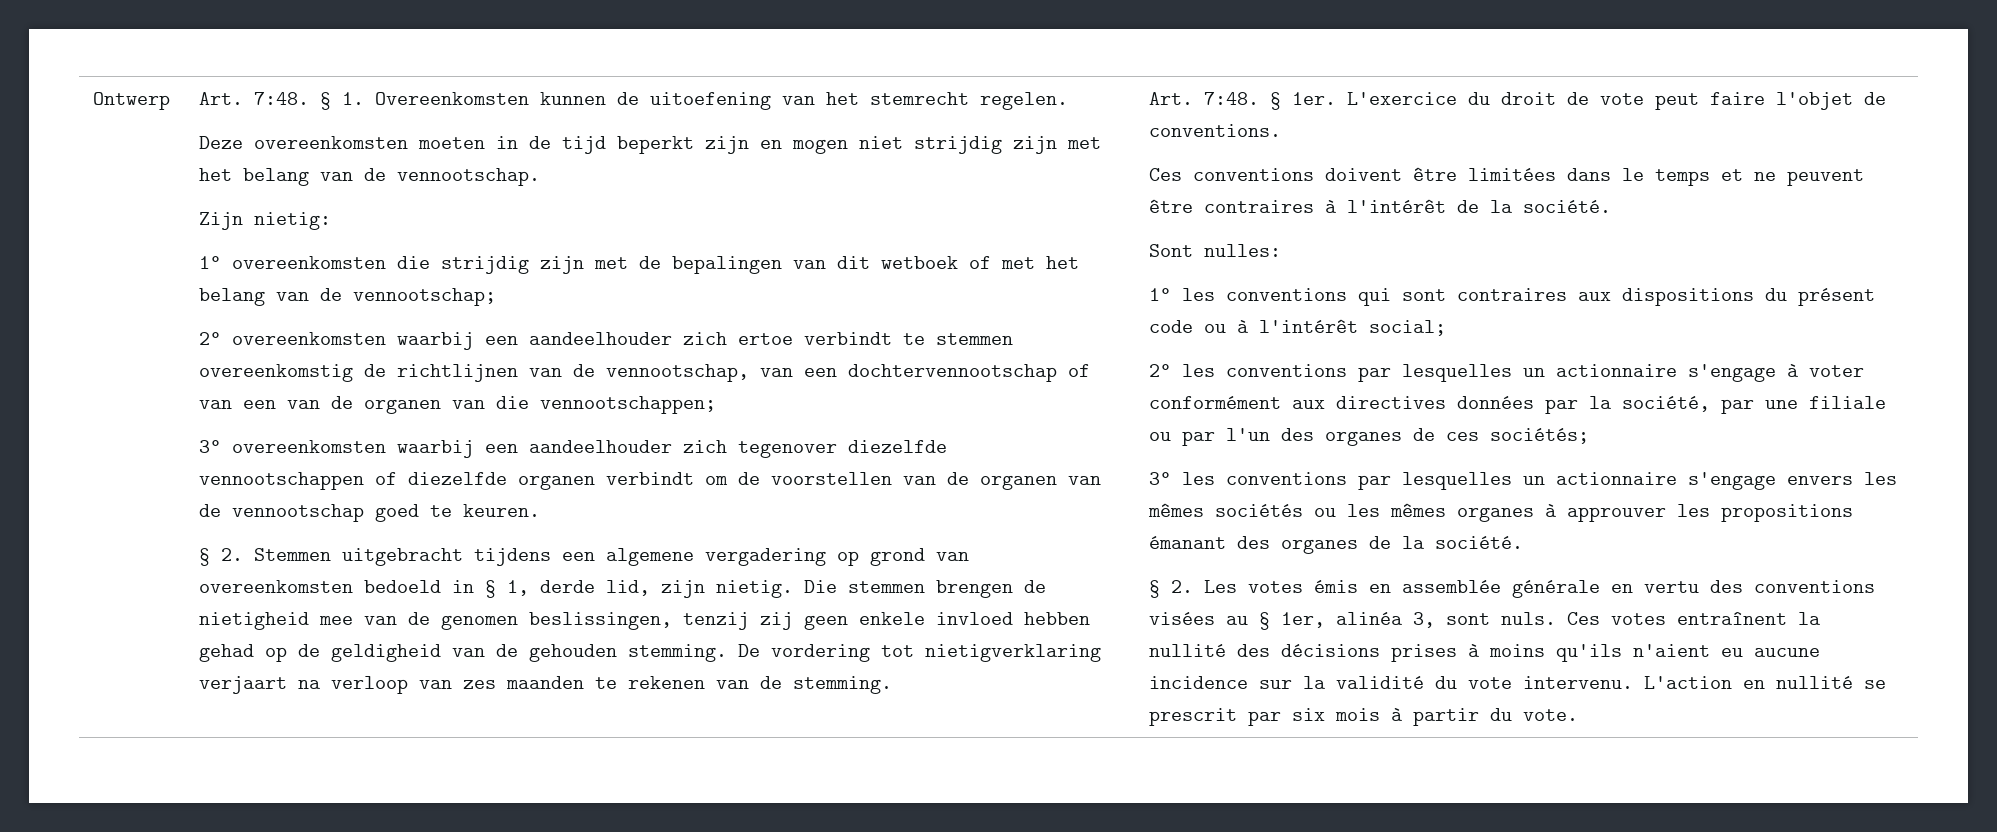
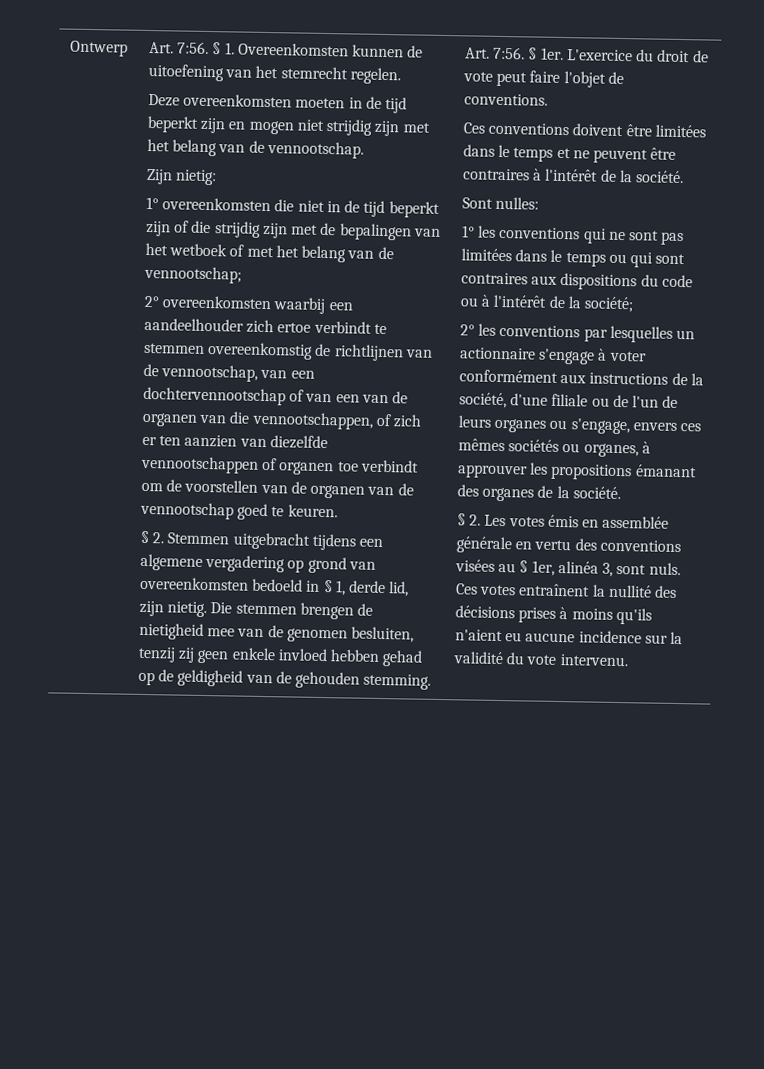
[254,92,310,105] 7:48. -> [176,41,209,54] 7:56.
(431, 262) none -> [297,200,440,218] [145,220,212,237] niet in de tijd beperkt zijn of die
[837,256,871,269] dit -> [144,242,168,256] het
[540,396,717,414] [199,440,838,458] vennootschappen; // 3° overeenkomsten waarbij een aandeelhouder zich tegenover -> [251,411,423,430] [141,434,267,448] vennootschappen, of zich er ten aanzien van
[408,472,596,490] diezelfde organen -> [279,461,359,476] organen toe
[529,612,673,630] beslissingen, -> [351,626,415,643] besluiten,
[738,644,1102,662] [199,676,893,694] [1149,92,1260,105] De vordering tot nietigverklaring verjaart na verloop van zes maanden te rekenen van de stemming. | Art. 7:48. -> [464,46,525,60] | Art. 7:56.
(1392, 297) none -> [608,230,685,246] [460,248,654,268] ne sont pas limitées dans le temps ou qui
[1798,288,1876,306] présent -> (659, 280) none
[1369,320,1447,336] social; -> [548,295,635,313] de la société;
[1336,396,1887,414] [1149,428,1590,446] [1149,472,1898,490] [1148,503,1535,522] directives données par la société, par une filiale ou par l'un des organes de ces sociétés; // 3° les conventions par lesquelles un actionnaire s'engage envers les mêmes sociétés ou les mêmes organes -> [589,372,704,386] [458,392,679,409] [457,415,702,435] [457,438,639,458] instructions de la société, d'une filiale ou de l'un de leurs organes ou s'engage, envers ces mêmes sociétés ou organes,
[1644,676,1887,689] [1149,708,1579,726] L'action en nullité se prescrit par six mois à partir du vote. -> (628, 660) none

